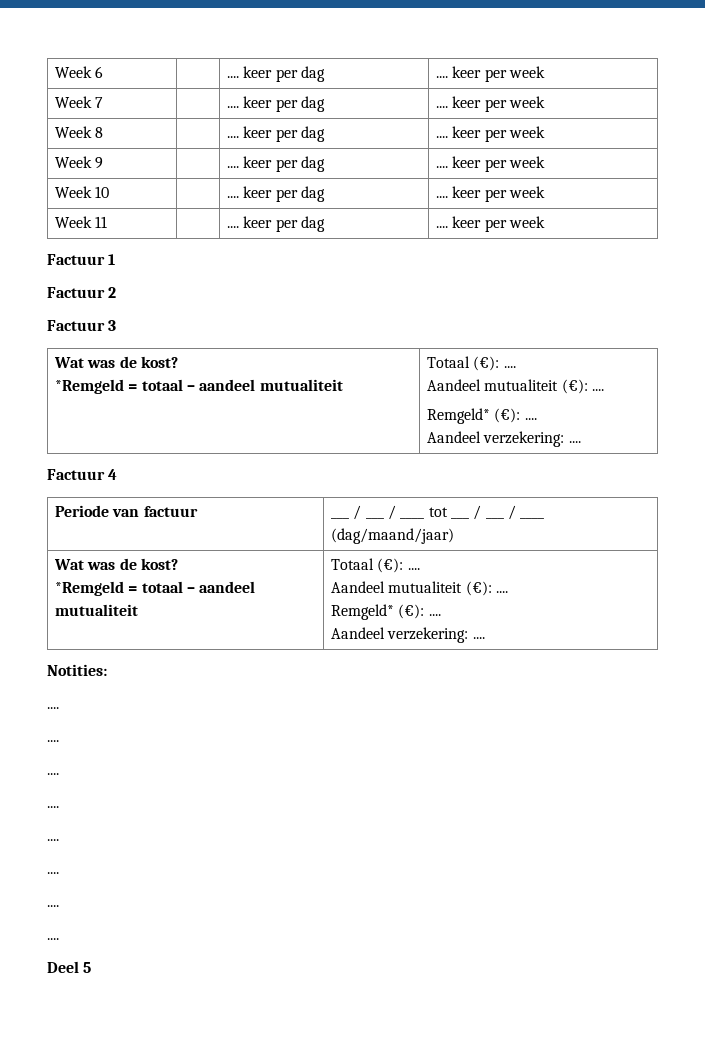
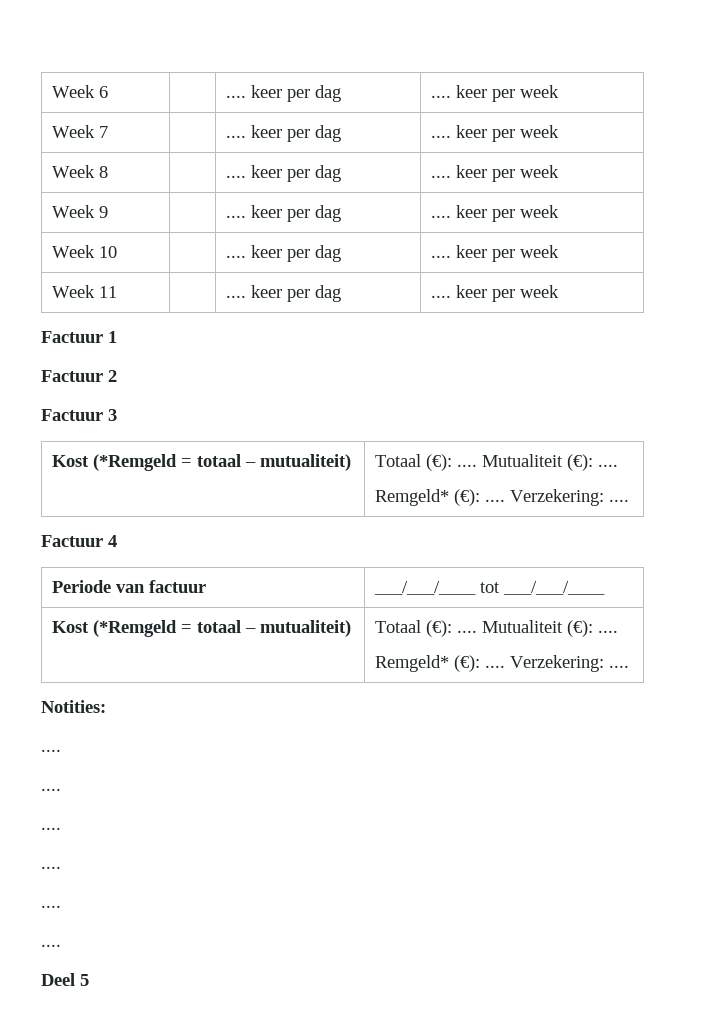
[54,356,179,368] [55,379,343,394] [427,356,516,371] [427,379,605,394] [427,408,537,424] [427,431,565,447] Wat was de kost? // *Remgeld = totaal – aandeel mutualiteit | Totaal (€): .... // Aandeel mutualiteit (€): .... // Remgeld* (€): .... // Aandeel verzekering: -> [51,454,351,471] [374,454,618,471] [374,489,604,506] Kost (*Remgeld = totaal – mutualiteit) | Totaal (€): .... Mutualiteit (€): .... // Remgeld* (€): .... Verzekering:
[331,505,425,520] [428,507,448,517] [451,505,545,520] [331,528,455,544] [54,558,179,570] [55,581,256,596] [55,604,139,616] [331,558,420,573] [331,581,509,596] [331,604,441,620] [331,627,469,643] ___ / ___ / ____ tot ___ / ___ / ____ (dag/maand/jaar) // Wat was de kost? // *Remgeld = totaal – aandeel mutualiteit | Totaal (€): .... // Aandeel mutualiteit (€): .... // Remgeld* (€): .... // Aandeel verzekering: -> [373,581,605,595] [51,620,351,637] [374,620,618,637] [374,655,604,672] ___/___/____ tot ___/___/____ // Kost (*Remgeld = totaal – mutualiteit) | Totaal (€): .... Mutualiteit (€): .... // Remgeld* (€): .... Verzekering:
[47,905,59,907] [47,938,59,940] // .... // .... -> (61, 945) none

